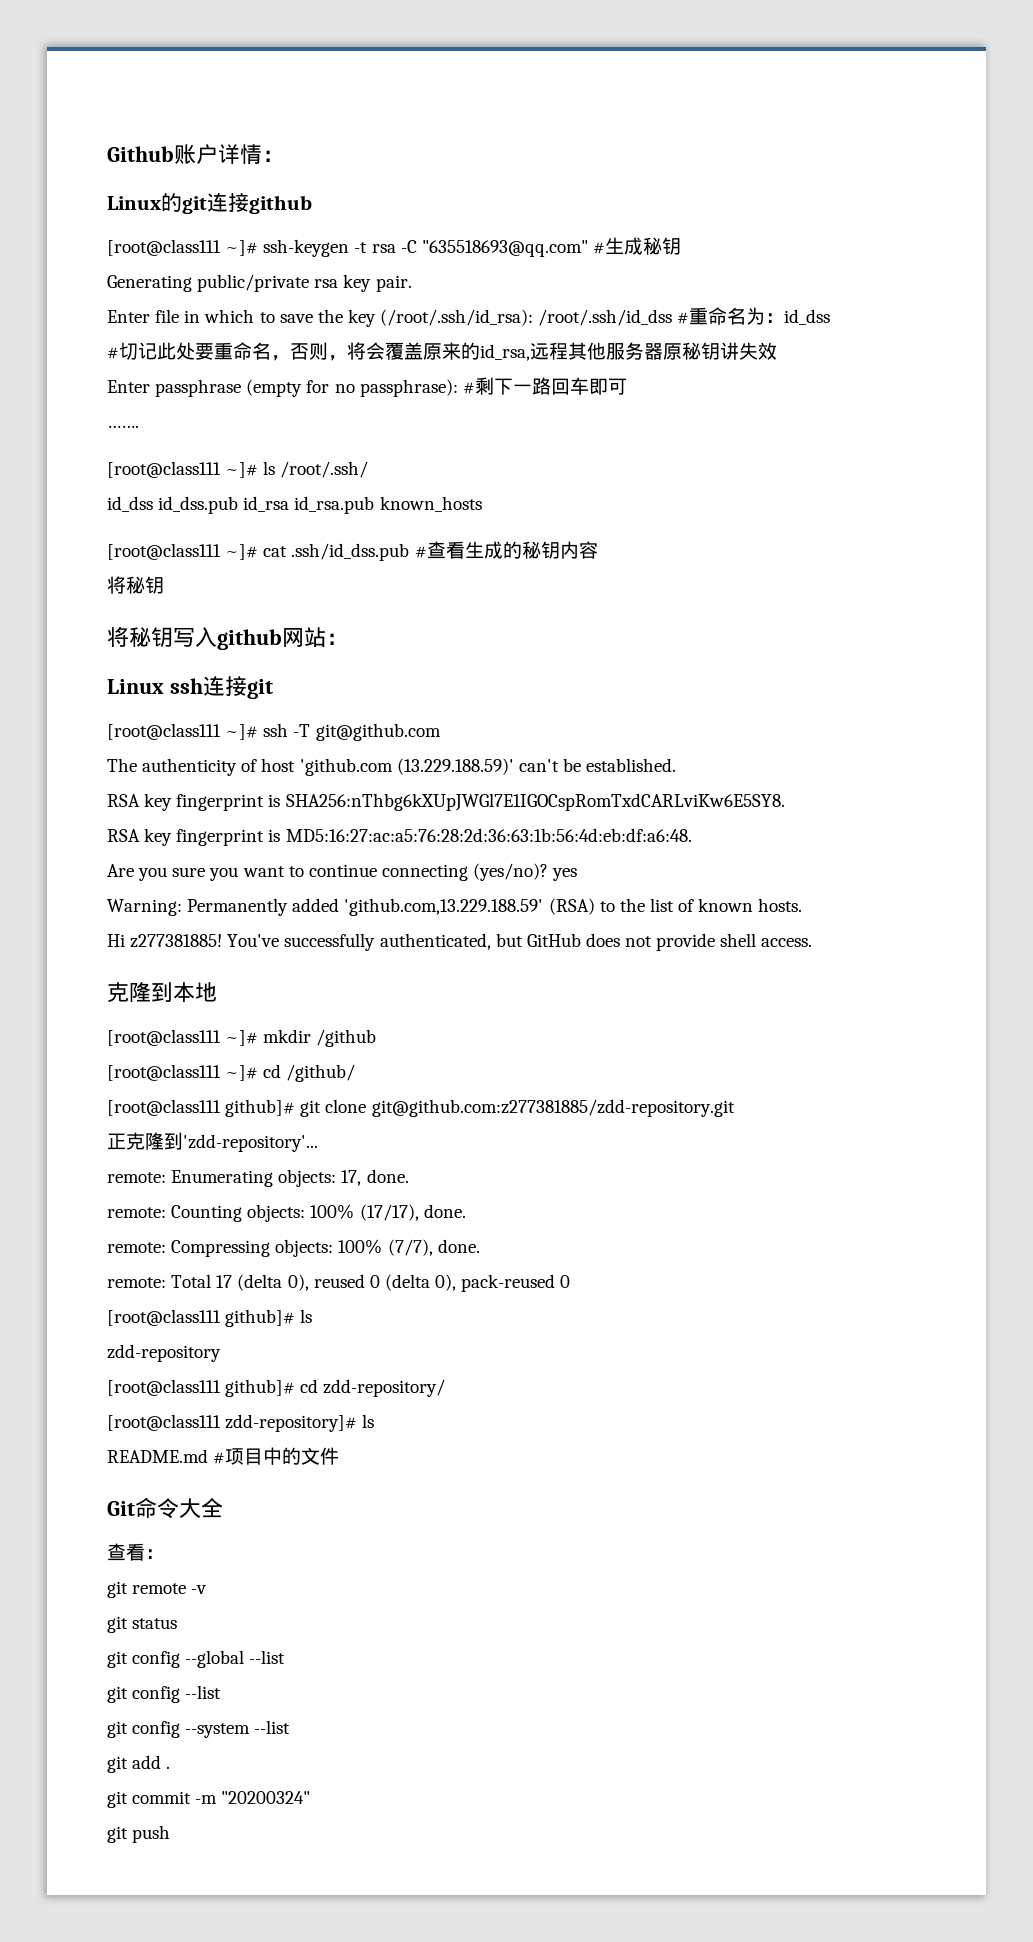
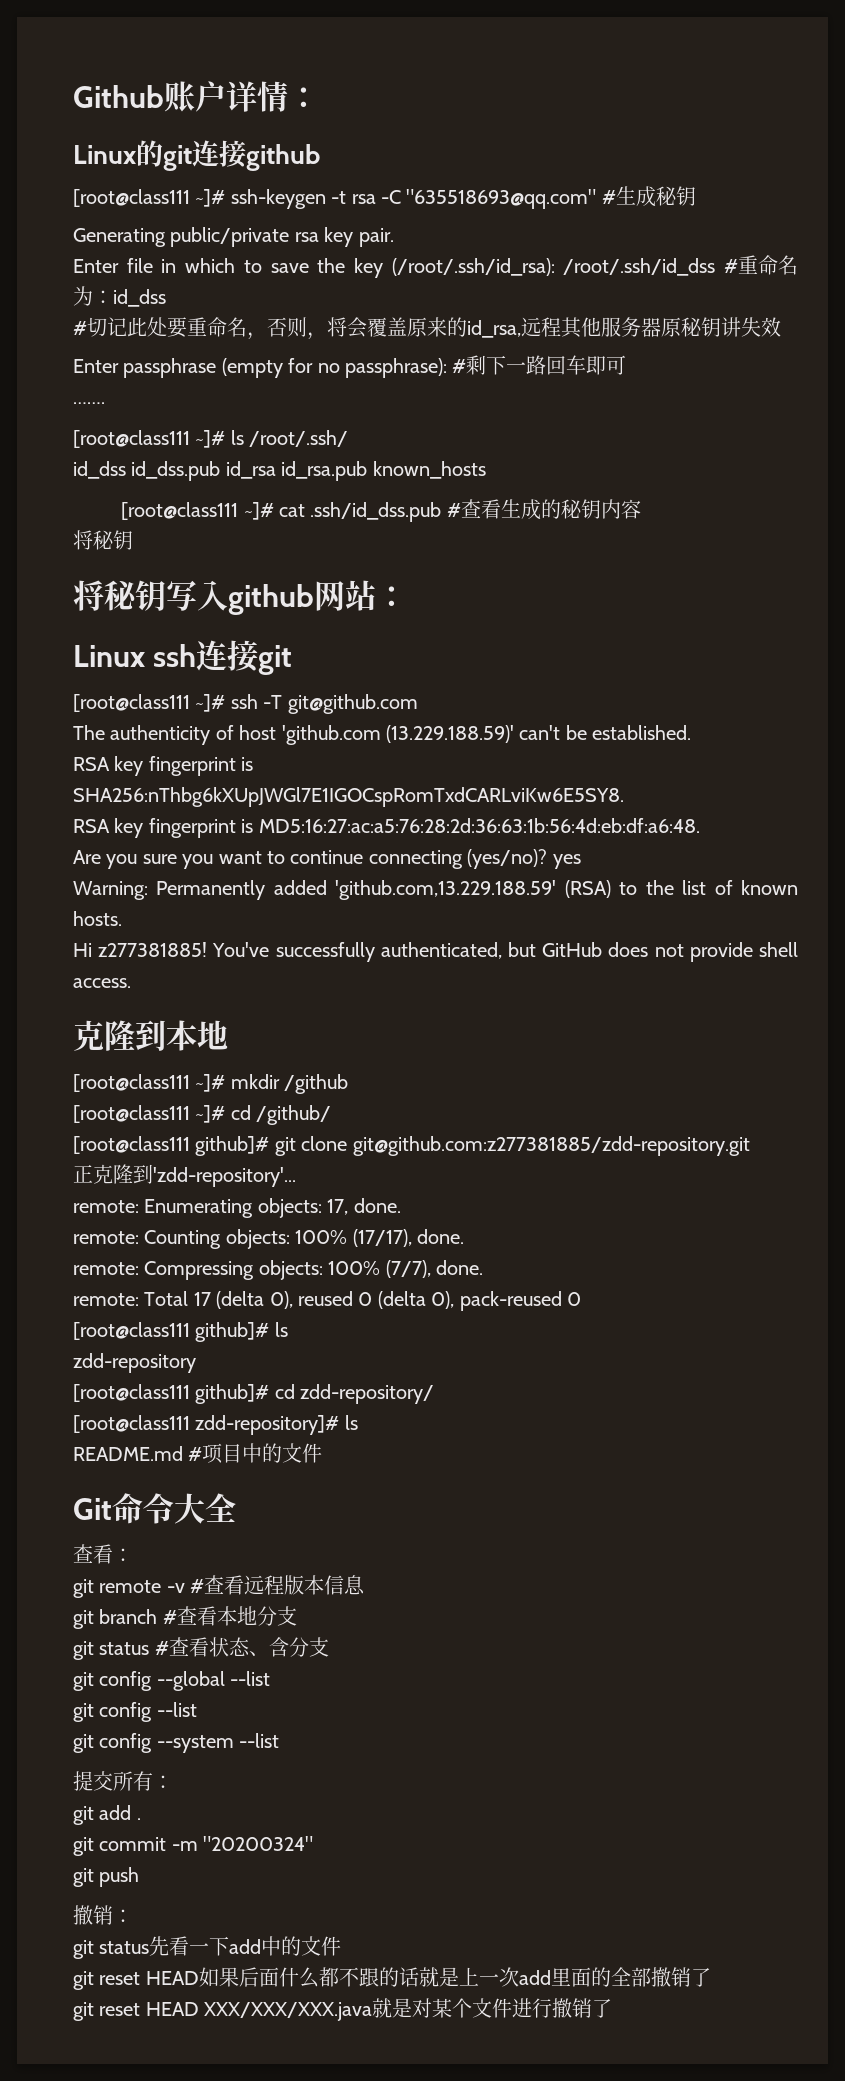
[107,1616,178,1633] // git status -> [190,1575,366,1595] [73,1606,297,1629] [73,1637,329,1660] #查看远程版本信息 // git branch #查看本地分支 // git status #查看状态、含分支
(291, 1727) none -> [73,1771,173,1791] // 提交所有：
(171, 1834) none -> [73,1905,133,1925] [73,1936,342,1959] [73,1967,711,1990] [73,1998,613,2021] // 撤销： // git status先看一下add中的文件 // git reset HEAD如果后面什么都不跟的话就是上一次add里面的全部撤销了 // git reset HEAD XXX/XXX/XXX.java就是对某个文件进行撤销了

